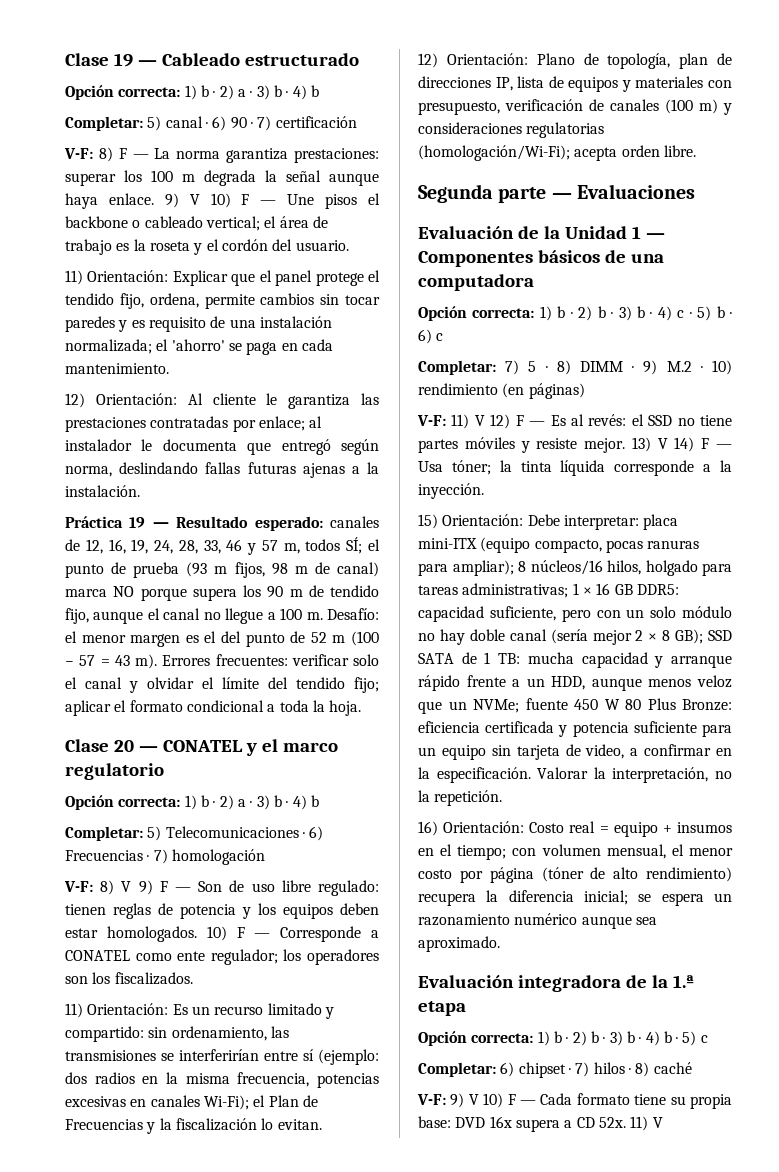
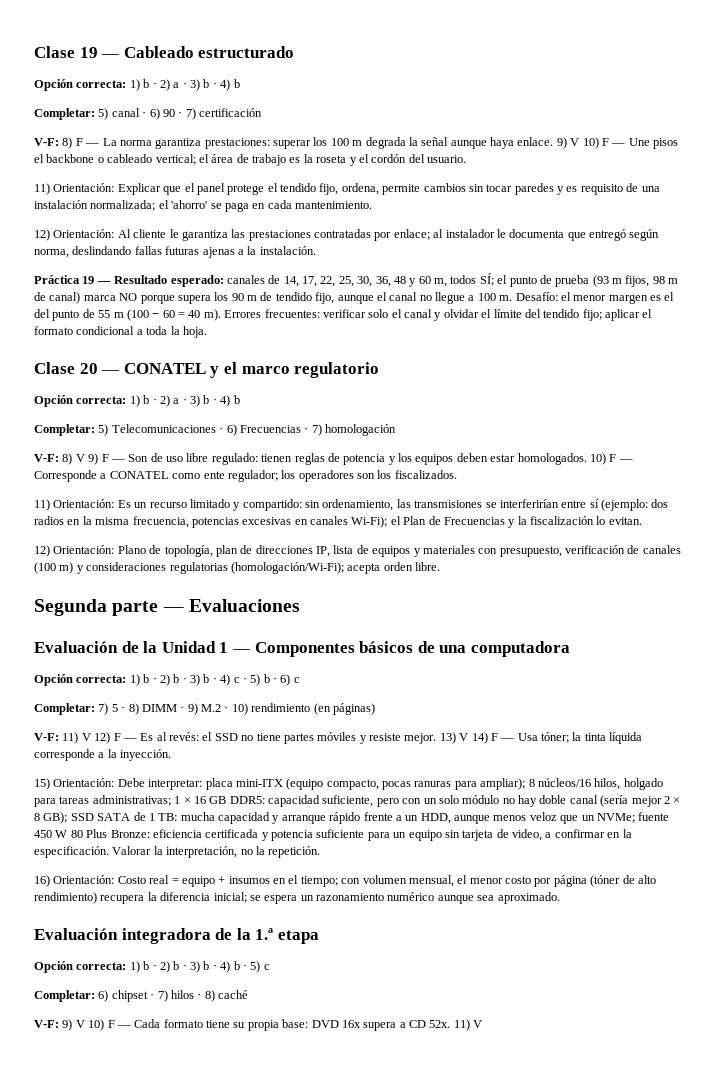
[85,539,278,555] 12, 16, 19, 24, 28, 33, 46 y 57 -> [283,276,431,287] 14, 17, 22, 25, 30, 36, 48 y 60
[310,632,327,643] 52 -> [98,310,111,318] 55
[79,655,130,666] 57 = 43 -> [162,310,201,318] 60 = 40

